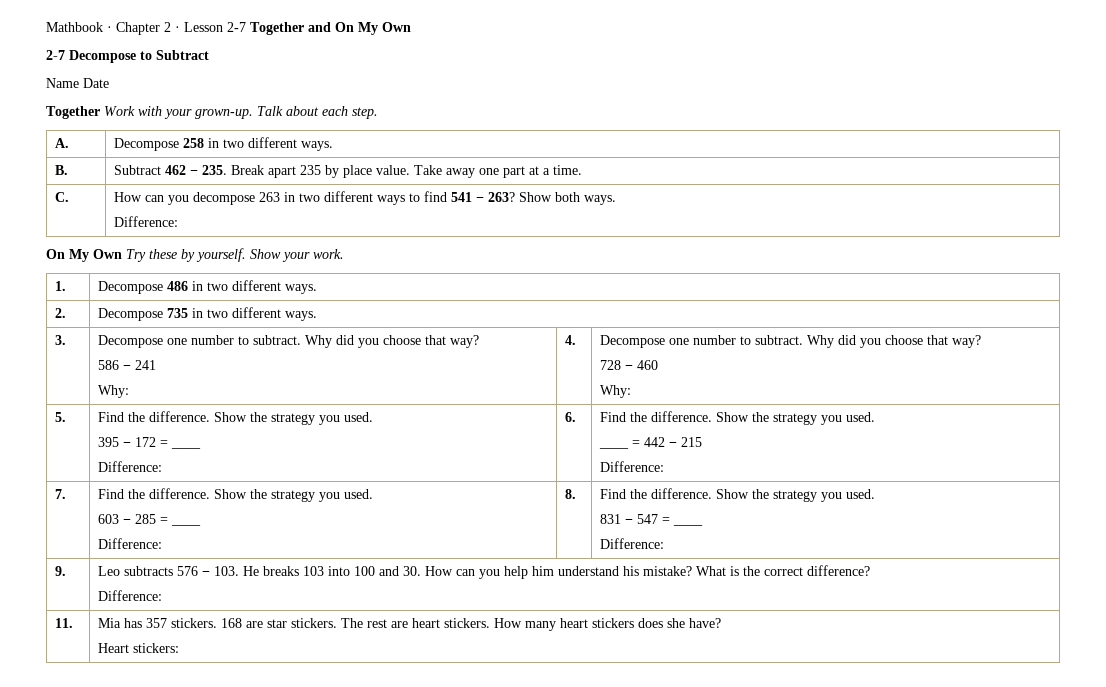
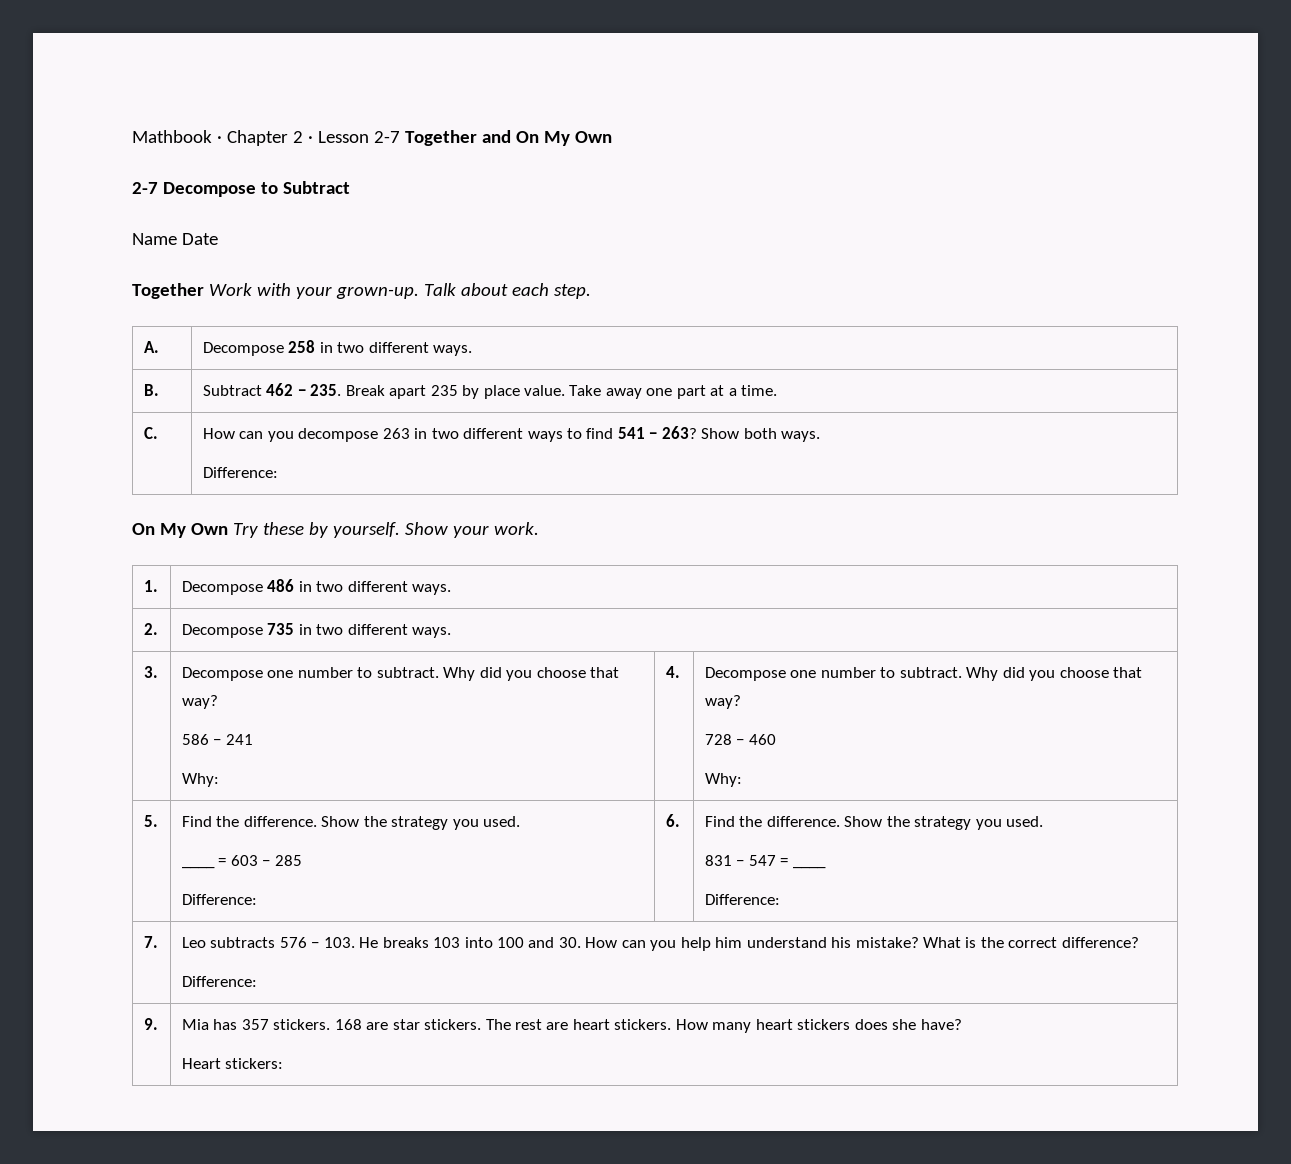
[98,437,169,447] [171,447,202,449] 395 − 172 = ____ -> [181,866,215,869] [218,855,302,866] ____ = 603 − 285
[599,447,630,449] [632,437,703,447] [600,461,665,472] [55,489,67,499] [98,488,374,502] [98,514,169,524] [171,524,202,526] [98,538,163,549] [565,489,577,499] [600,488,876,502] // ____ = 442 − 215 // Difference: // 7. | Find the difference. Show the strategy you used. // 603 − 285 = ____ // Difference: | 8. | Find the difference. Show the strategy you used. -> (1044, 821) none
[55,566,67,576] 9. -> [143,936,158,948] 7.
[55,618,74,628] 11. -> [143,1018,158,1030] 9.

